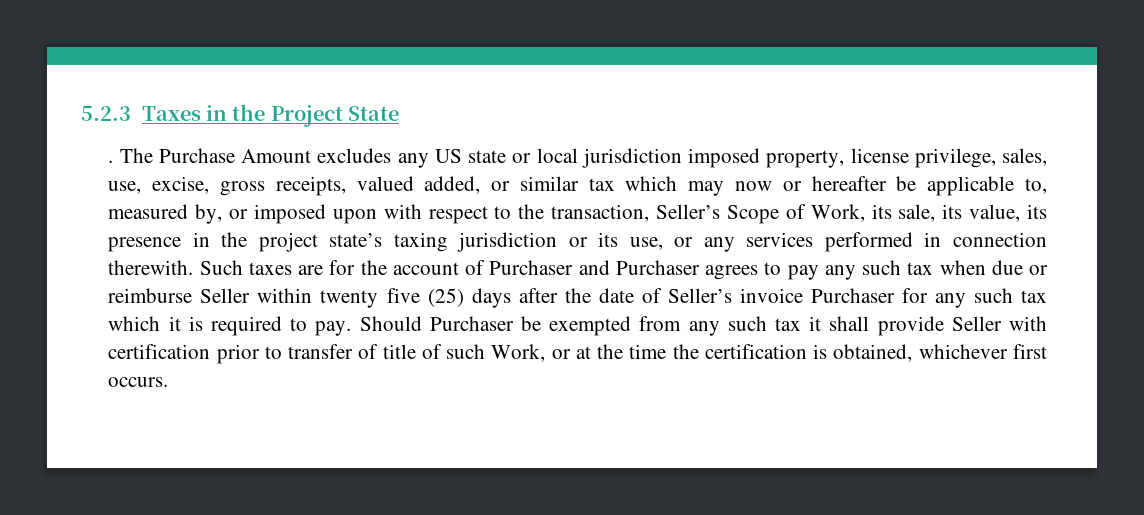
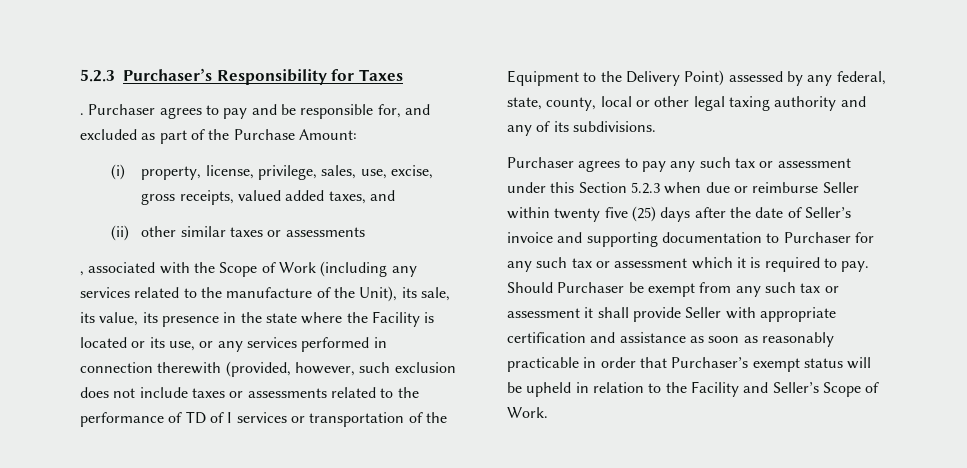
[81,104,400,127] [108,148,909,168] 5.2.3 Taxes in the Project State // . The Purchase Amount excludes any US state or local jurisdiction imposed property, license -> [80,68,403,85] [80,104,430,119] [80,129,357,144] [110,164,254,180] 5.2.3 Purchaser’s Responsibility for Taxes // . Purchaser agrees to pay and be responsible for, and excluded as part of the Purchase Amount: // (i) property, license,
[424,176,1047,196] [108,204,865,224] added, or similar tax which may now or hereafter be applicable to, measured by, or imposed upon with respect to the transaction, Seller’s Scope of Work, -> [285,190,395,204] [110,225,365,241] [80,261,417,277] [80,286,398,302] added taxes, and // (ii) other similar taxes or assessments // , associated with the Scope of Work (including any services related to the manufacture of the Unit),
[258,232,558,252] project state’s taxing jurisdiction -> [265,311,435,327] [80,337,127,348] state where the Facility is located
[108,260,610,275] therewith. Such taxes are for the account of Purchaser and -> [157,361,456,377] [80,387,419,398] [80,411,447,427] [507,70,886,86] [507,96,866,111] [507,121,656,136] therewith (provided, however, such exclusion does not include taxes or assessments related to the performance of TD of I services or transportation of the Equipment to the Delivery Point) assessed by any federal, state, county, local or other legal taxing authority and any of its subdivisions. //
(934, 268) none -> [759,158,851,168] [507,182,660,194] or assessment under this Section 5.2.3
(803, 295) none -> [557,232,780,247] and supporting documentation to
(1047, 296) none -> [595,258,688,268] or assessment
[549,316,632,336] exempted -> [647,283,695,297] exempt
(801, 324) none -> [824,286,839,293] [507,308,580,318] or assessment
[108,344,1047,364] [108,377,169,387] certification prior to transfer of title of such Work, or at the time the certification is obtained, whichever first occurs. -> [759,307,836,322] [507,332,834,347] [507,357,872,372] [507,381,880,397] [507,407,548,418] appropriate certification and assistance as soon as reasonably practicable in order that Purchaser’s exempt status will be upheld in relation to the Facility and Seller’s Scope of Work.

